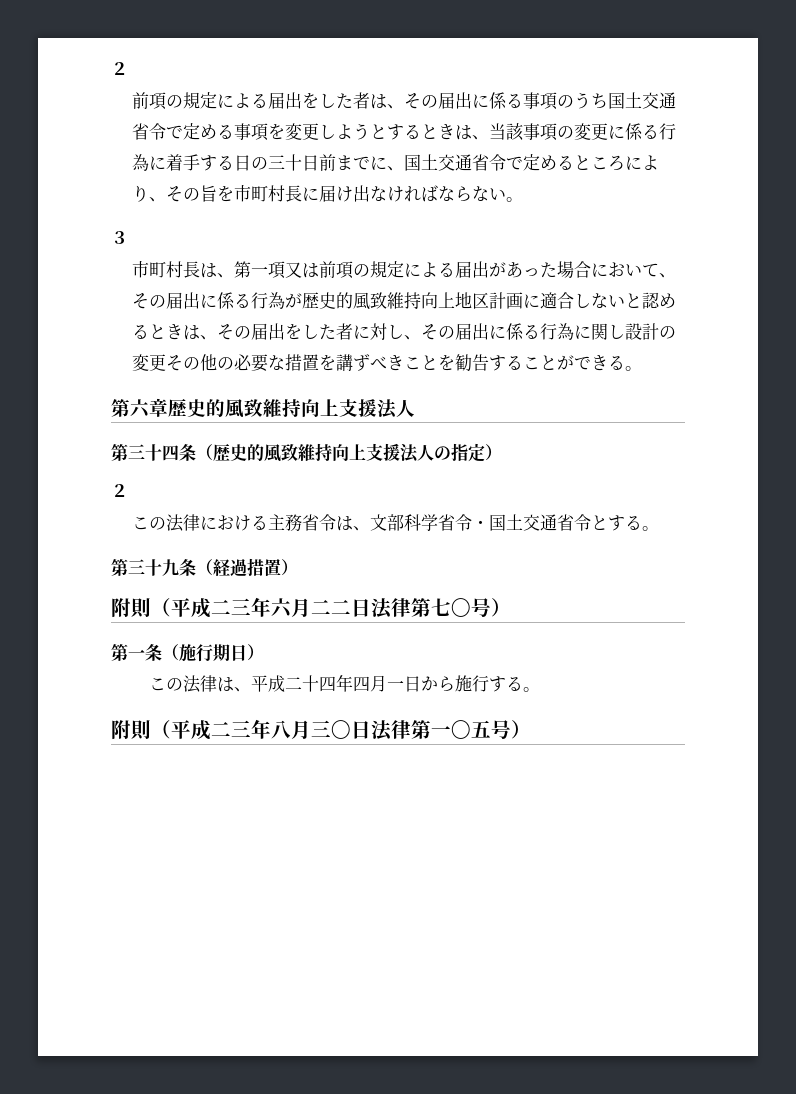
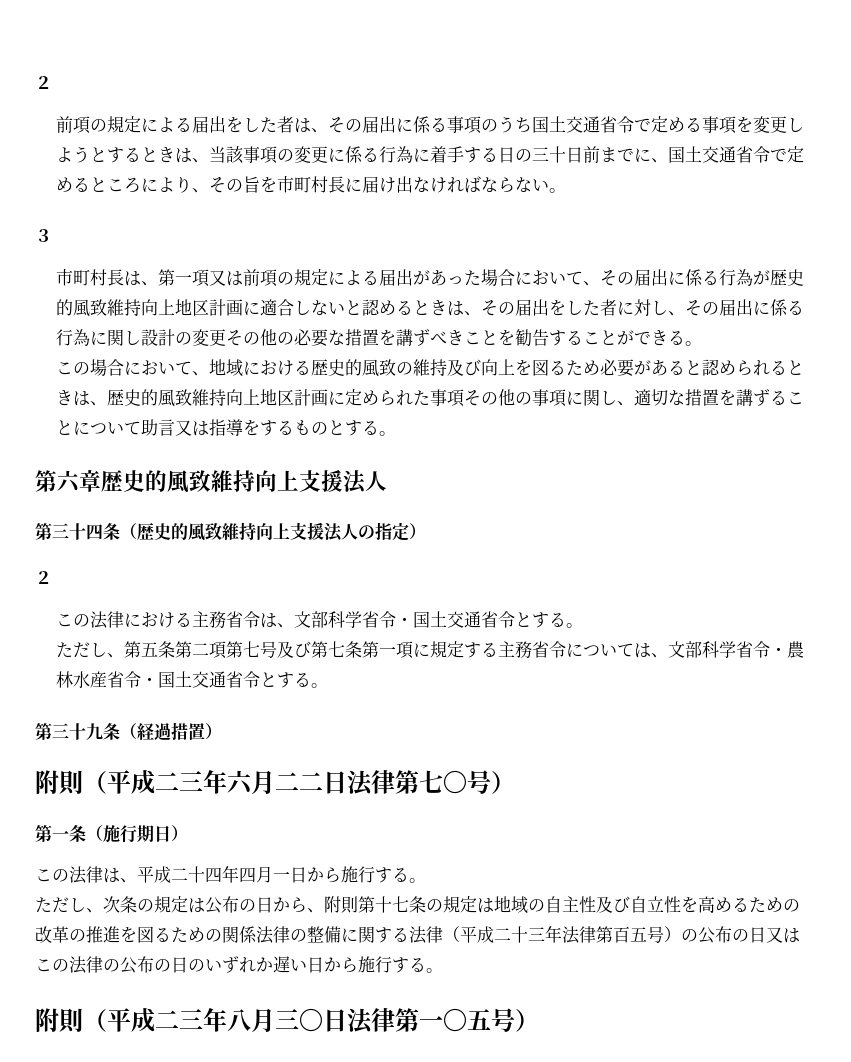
(642, 368) none -> [55,359,804,377] [55,389,804,407] [55,419,396,436] // この場合において、地域における歴史的風致の維持及び向上を図るため必要があると認められるときは、歴史的風致維持向上地区計画に定められた事項その他の事項に関し、適切な措置を講ずることについて助言又は指導をするものとする。
(659, 528) none -> [55,641,804,659] [55,671,328,688] // ただし、第五条第二項第七号及び第七条第一項に規定する主務省令については、文部科学省令・農林水産省令・国土交通省令とする。
(540, 689) none -> [35,896,800,914] [35,925,800,944] [35,956,443,974] // ただし、次条の規定は公布の日から、附則第十七条の規定は地域の自主性及び自立性を高めるための改革の推進を図るための関係法律の整備に関する法律（平成二十三年法律第百五号）の公布の日又はこの法律の公布の日のいずれか遅い日から施行する。

